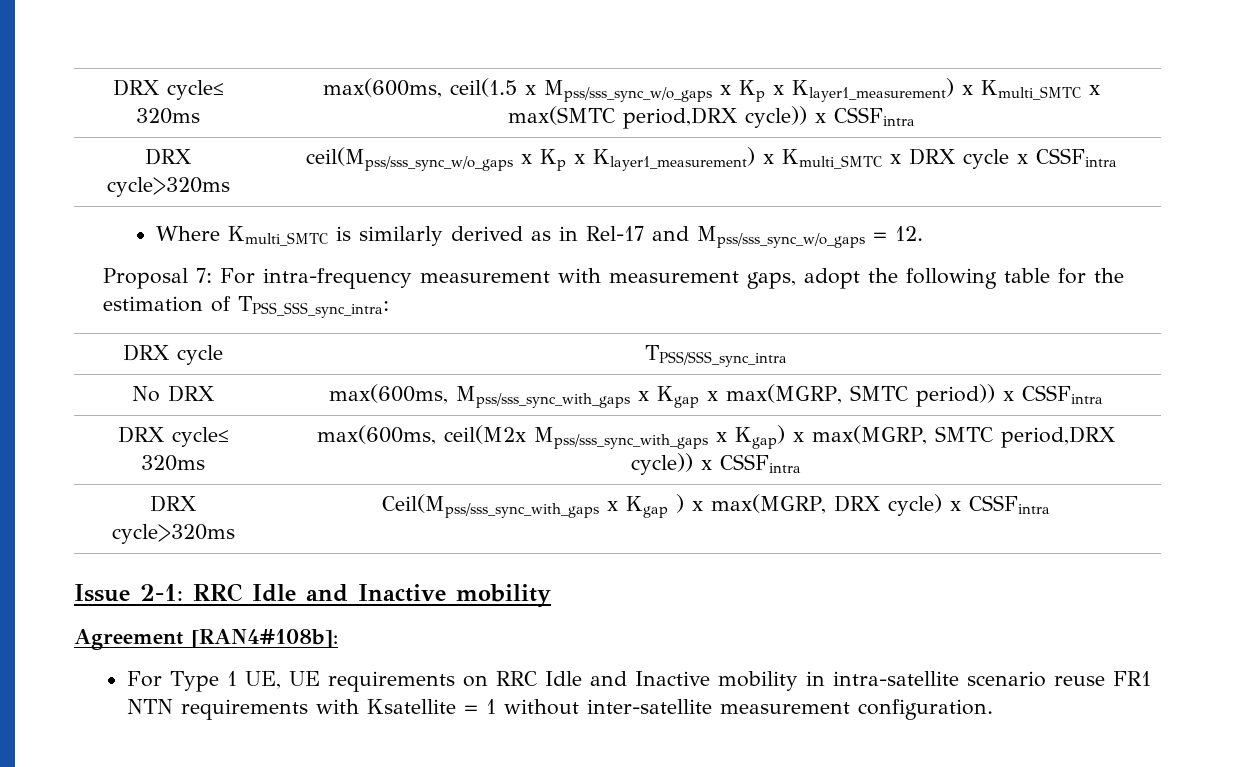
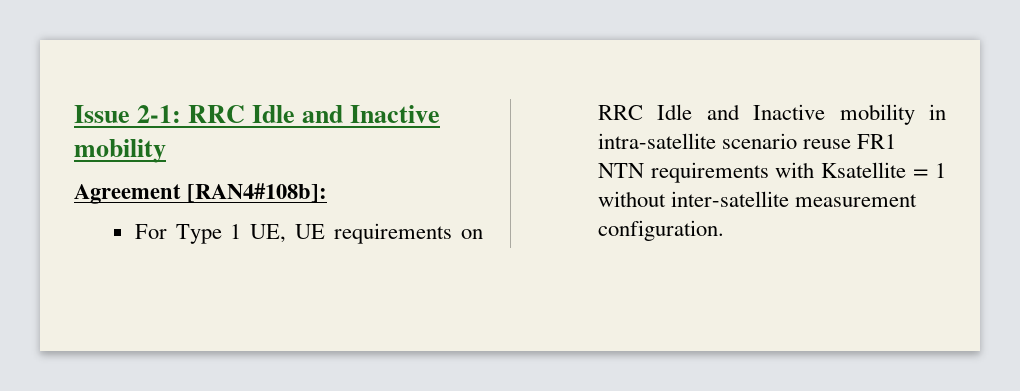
[113,79,223,100] [136,108,200,124] [322,78,1100,102] [507,106,915,129] [145,148,191,165] [106,177,230,197] [305,147,1117,171] [156,226,924,248] [103,268,1125,289] [103,296,390,318] [123,344,223,365] [645,345,788,367] [132,385,214,402] [329,384,1103,408] [118,426,228,447] [141,455,205,471] [316,425,1116,449] [631,453,802,475] [150,495,196,512] [111,524,235,544] [381,494,1051,518] DRX cycle≤ 320ms | max(600ms, ceil(1.5 x Mpss/sss_sync_w/o_gaps x Kp x Klayer1_measurement) x Kmulti_SMTC x max(SMTC period,DRX cycle)) x CSSFintra // DRX cycle>320ms | ceil(Mpss/sss_sync_w/o_gaps x Kp x Klayer1_measurement) x Kmulti_SMTC x DRX cycle x CSSFintra // Where Kmulti_SMTC is similarly derived as in Rel-17 and Mpss/sss_sync_w/o_gaps = 12. // Proposal 7: For intra-frequency measurement with measurement gaps, adopt the following table for the estimation of TPSS_SSS_sync_intra: // DRX cycle | TPSS/SSS_sync_intra // No DRX | max(600ms, Mpss/sss_sync_with_gaps x Kgap x max(MGRP, SMTC period)) x CSSFintra // DRX cycle≤ 320ms | max(600ms, ceil(M2x Mpss/sss_sync_with_gaps x Kgap) x max(MGRP, SMTC period,DRX cycle)) x CSSFintra // DRX cycle>320ms | Ceil(Mpss/sss_sync_with_gaps x Kgap ) x max(MGRP, DRX cycle) x CSSFintra // -> (74, 114) none

